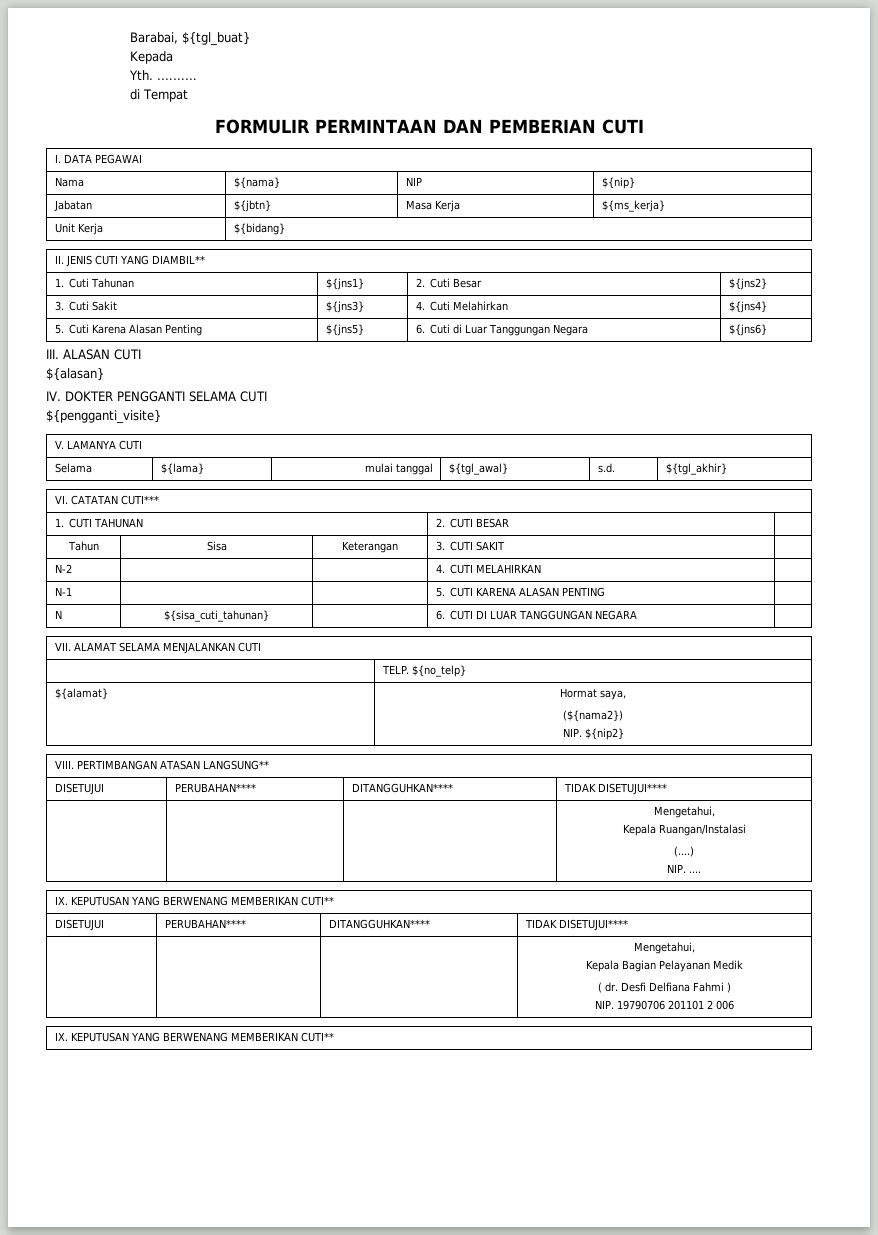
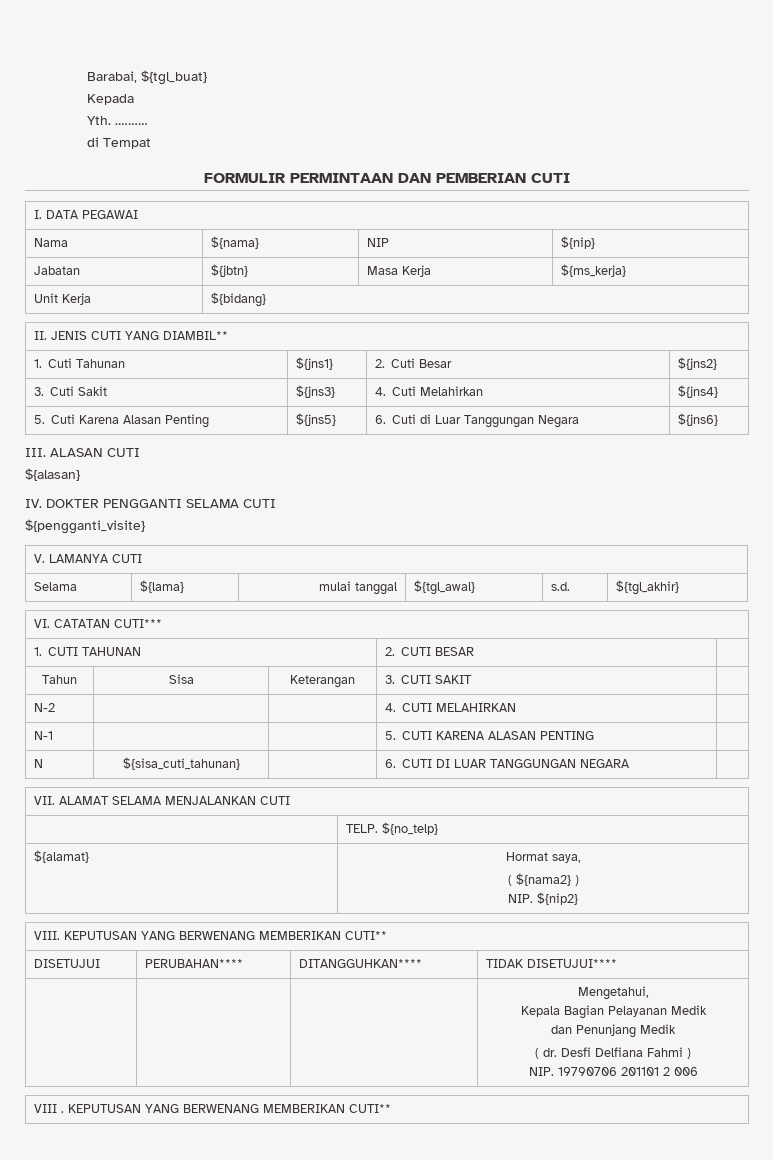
[563,710,623,721] (${nama2}) -> [507,873,579,886] ( ${nama2} )
[76,760,269,770] [54,783,104,795] [174,783,256,793] [351,783,453,793] [563,783,667,795] [653,806,715,818] [622,824,746,836] [674,846,695,857] [667,864,701,873] [54,896,68,905] PERTIMBANGAN ATASAN LANGSUNG** // DISETUJUI | PERUBAHAN**** | DITANGGUHKAN**** | TIDAK DISETUJUI**** // | | | Mengetahui, // Kepala Ruangan/Instalasi // (....) // NIP. .... // IX. -> (60, 935) none
(744, 965) none -> [551,1024,676,1038] // dan Penunjang Medik
[54,1032,68,1041] IX. -> [33,1104,64,1113] VIII .

